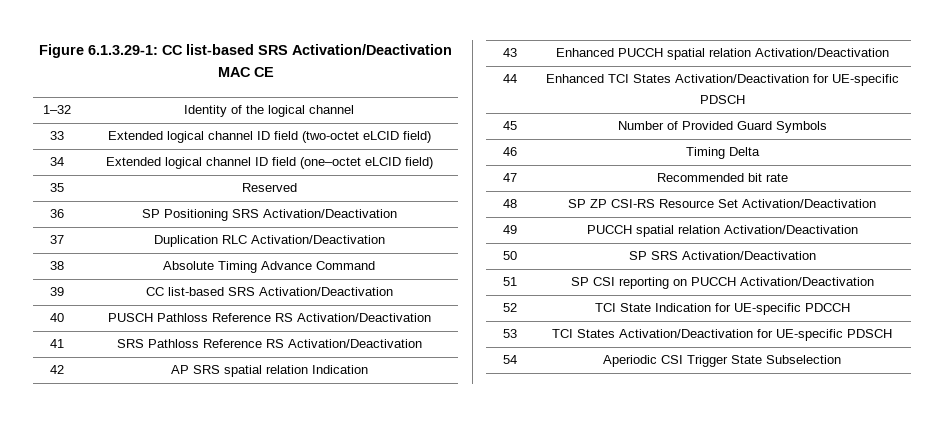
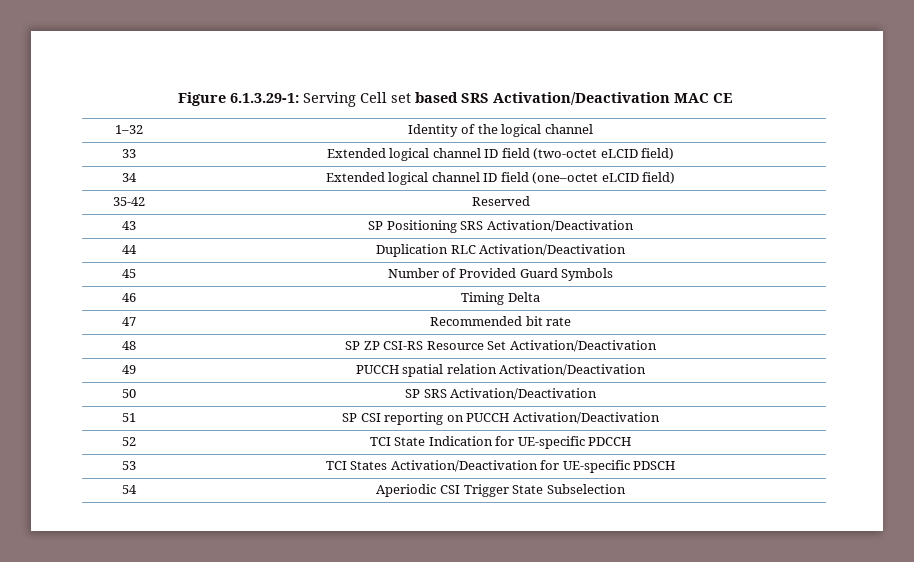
[162,44,254,55] CC list-based -> [302,92,458,107] Serving Cell set based
[50,183,64,192] 35 -> [113,197,145,206] 35-42
[50,209,64,218] 36 -> [122,221,136,230] 43
[50,235,64,244] 37 -> [122,245,137,254] 44
[50,261,64,270] [163,261,375,273] [50,287,64,296] [145,287,393,296] [50,313,64,322] [107,313,431,322] [50,339,64,348] [116,339,422,348] [50,365,64,374] [170,365,368,377] [503,48,517,57] [555,48,889,60] [503,74,517,83] [545,74,899,86] [699,95,745,104] // 38 | Absolute Timing Advance Command // 39 | CC list-based SRS Activation/Deactivation // 40 | PUSCH Pathloss Reference RS Activation/Deactivation // 41 | SRS Pathloss Reference RS Activation/Deactivation // 42 | AP SRS spatial relation Indication // 43 | Enhanced PUCCH spatial relation Activation/Deactivation // 44 | Enhanced TCI States Activation/Deactivation for UE-specific PDSCH -> (627, 250) none

